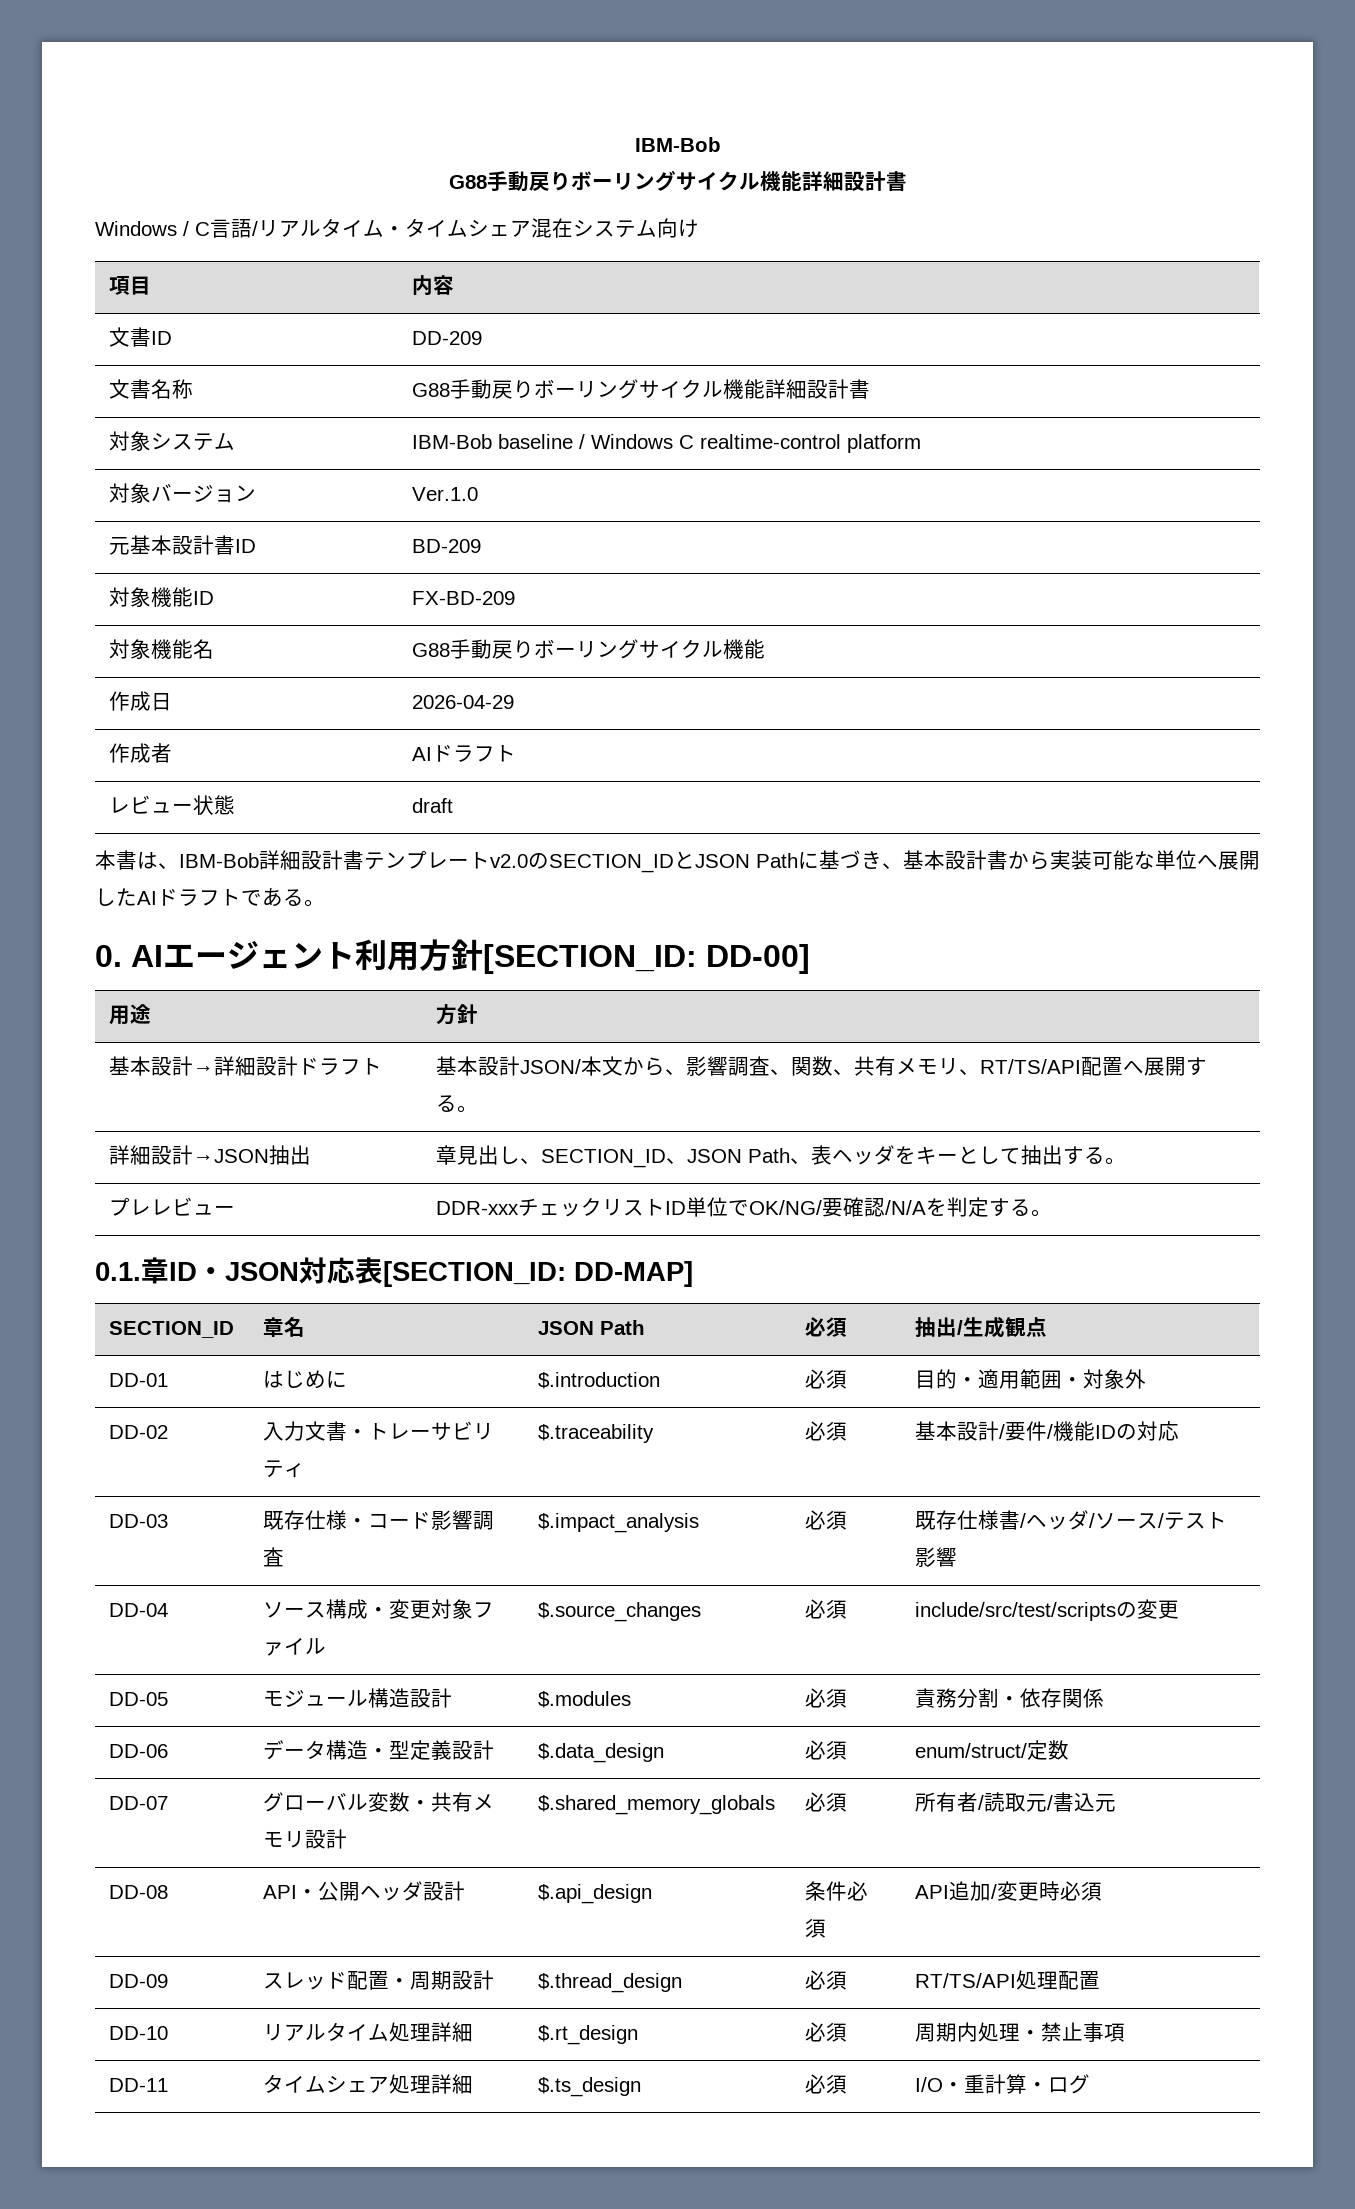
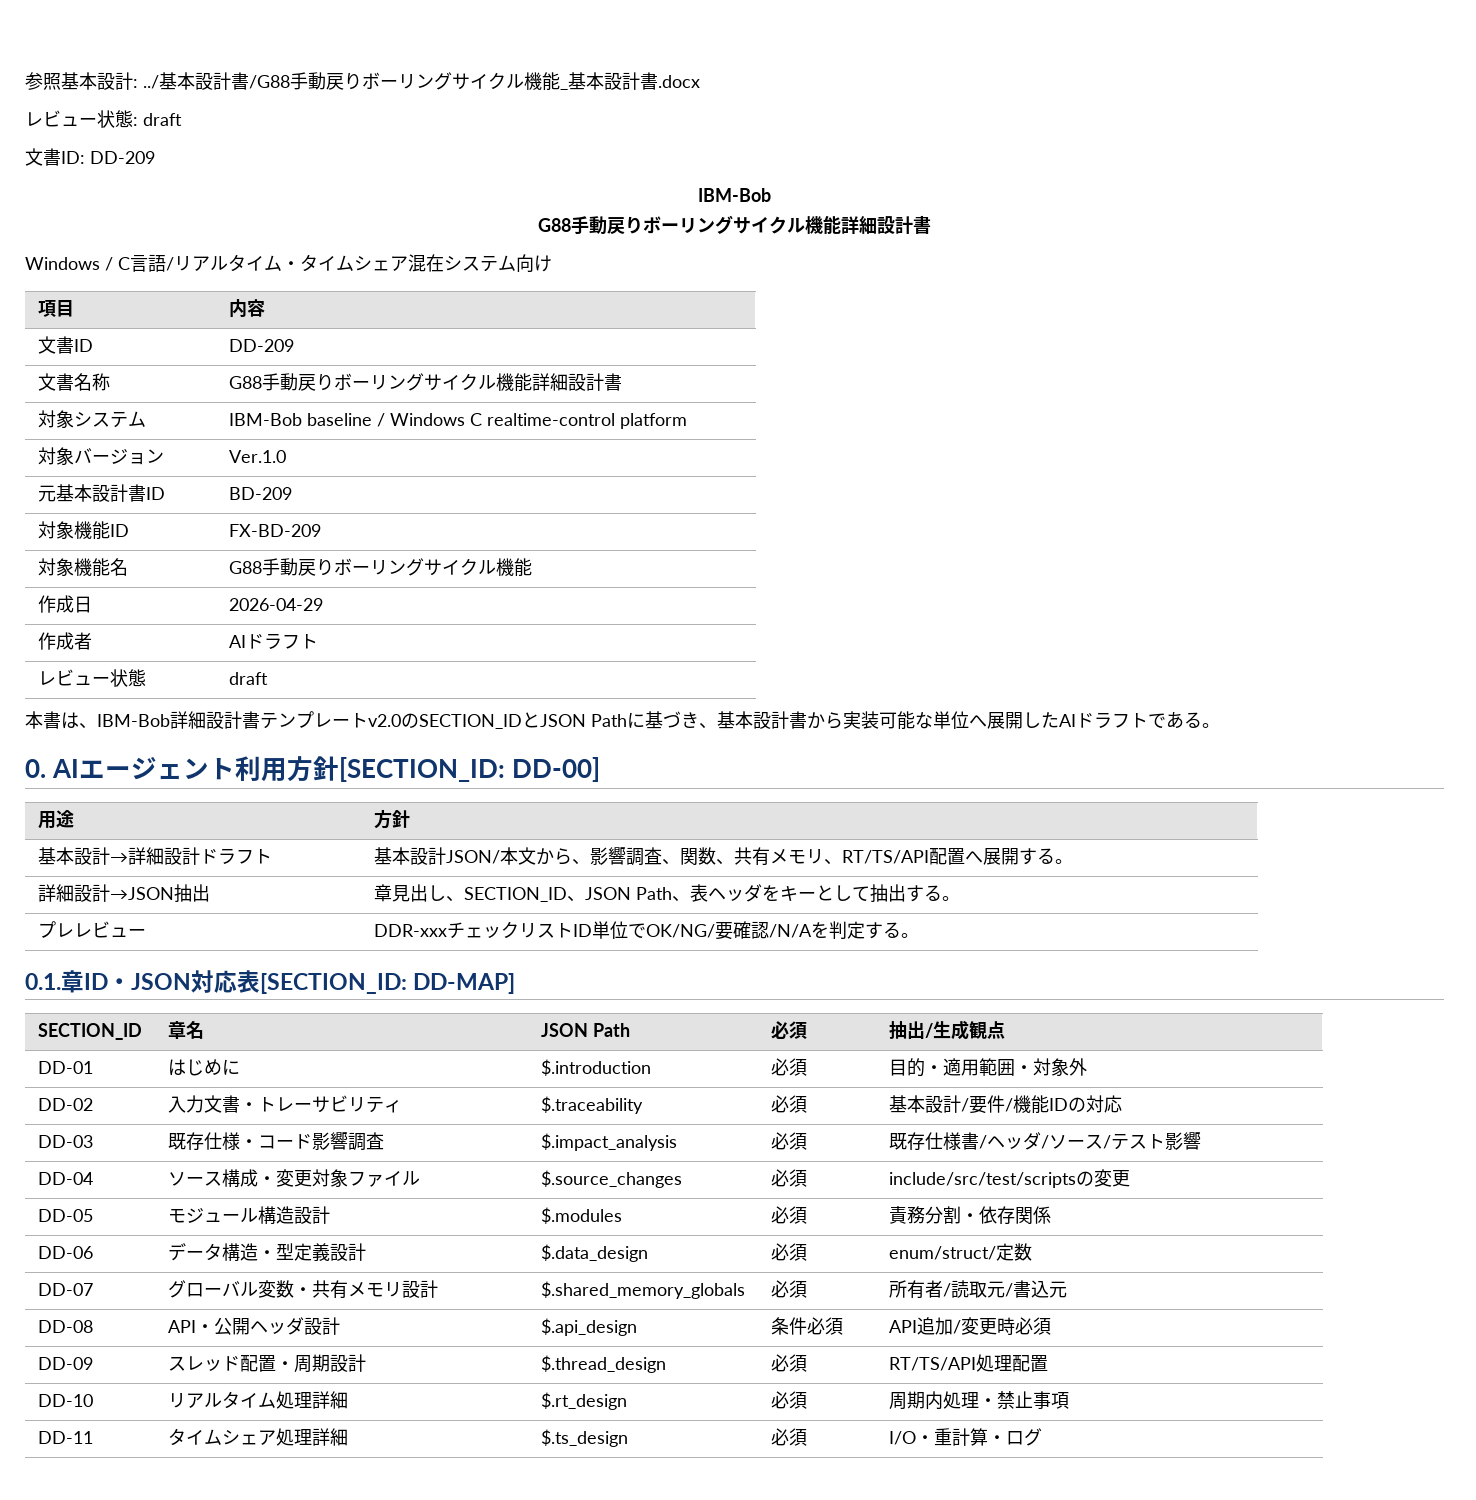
(634, 144) none -> [25,72,700,91] [25,110,182,128] [25,148,155,166] 参照基本設計: ../基本設計書/G88手動戻りボーリングサイクル機能_基本設計書.docx // レビュー状態: draft // 文書ID: DD-209 //

